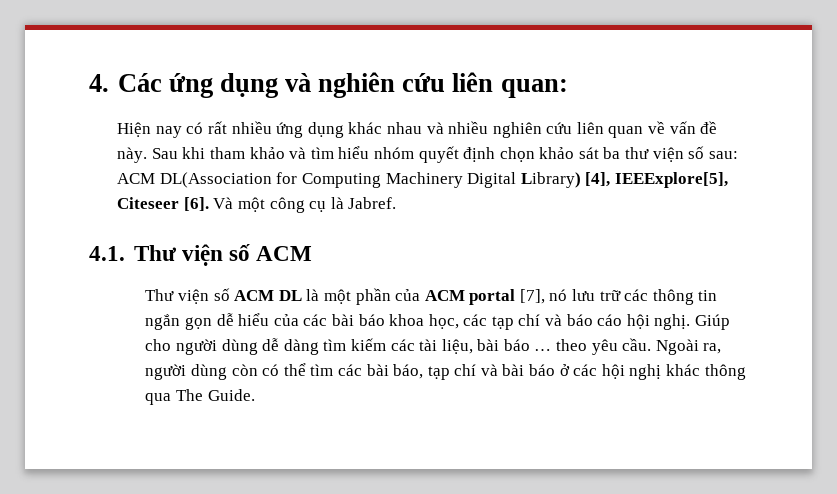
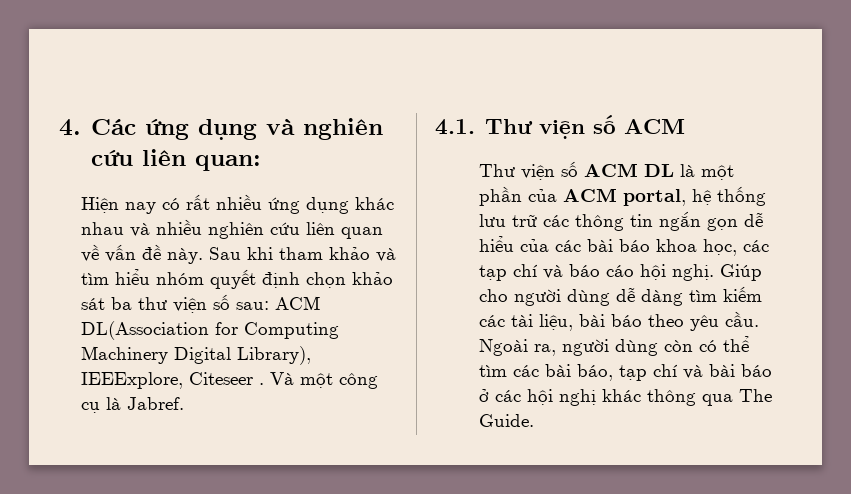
[520,172,728,188] [117,197,209,211] Library) [4], IEEExplore[5], Citeseer [6]. -> [237,346,312,365] [81,372,265,389] Library), IEEExplore, Citeseer .
[469,289,568,305] portal [7], nó -> [623,186,767,206] portal, hệ thống
[534,349,552,351] … -> (643, 320) none

